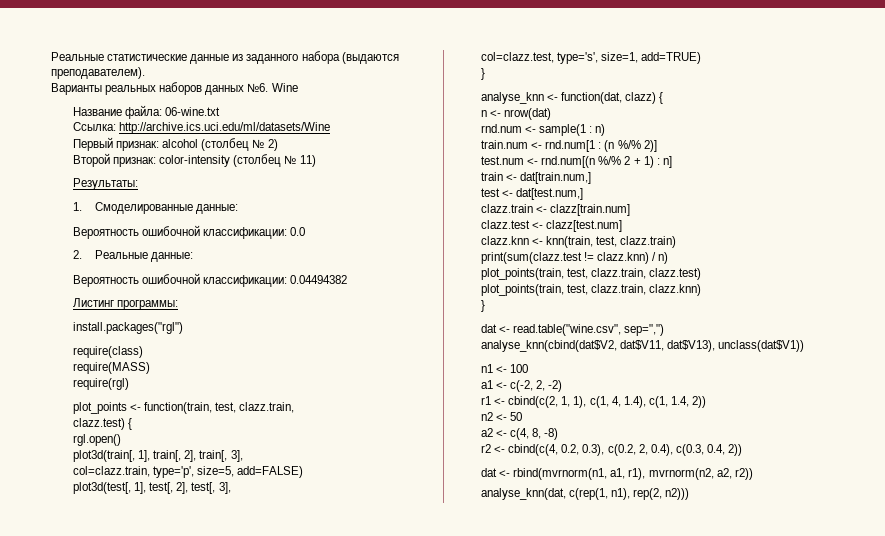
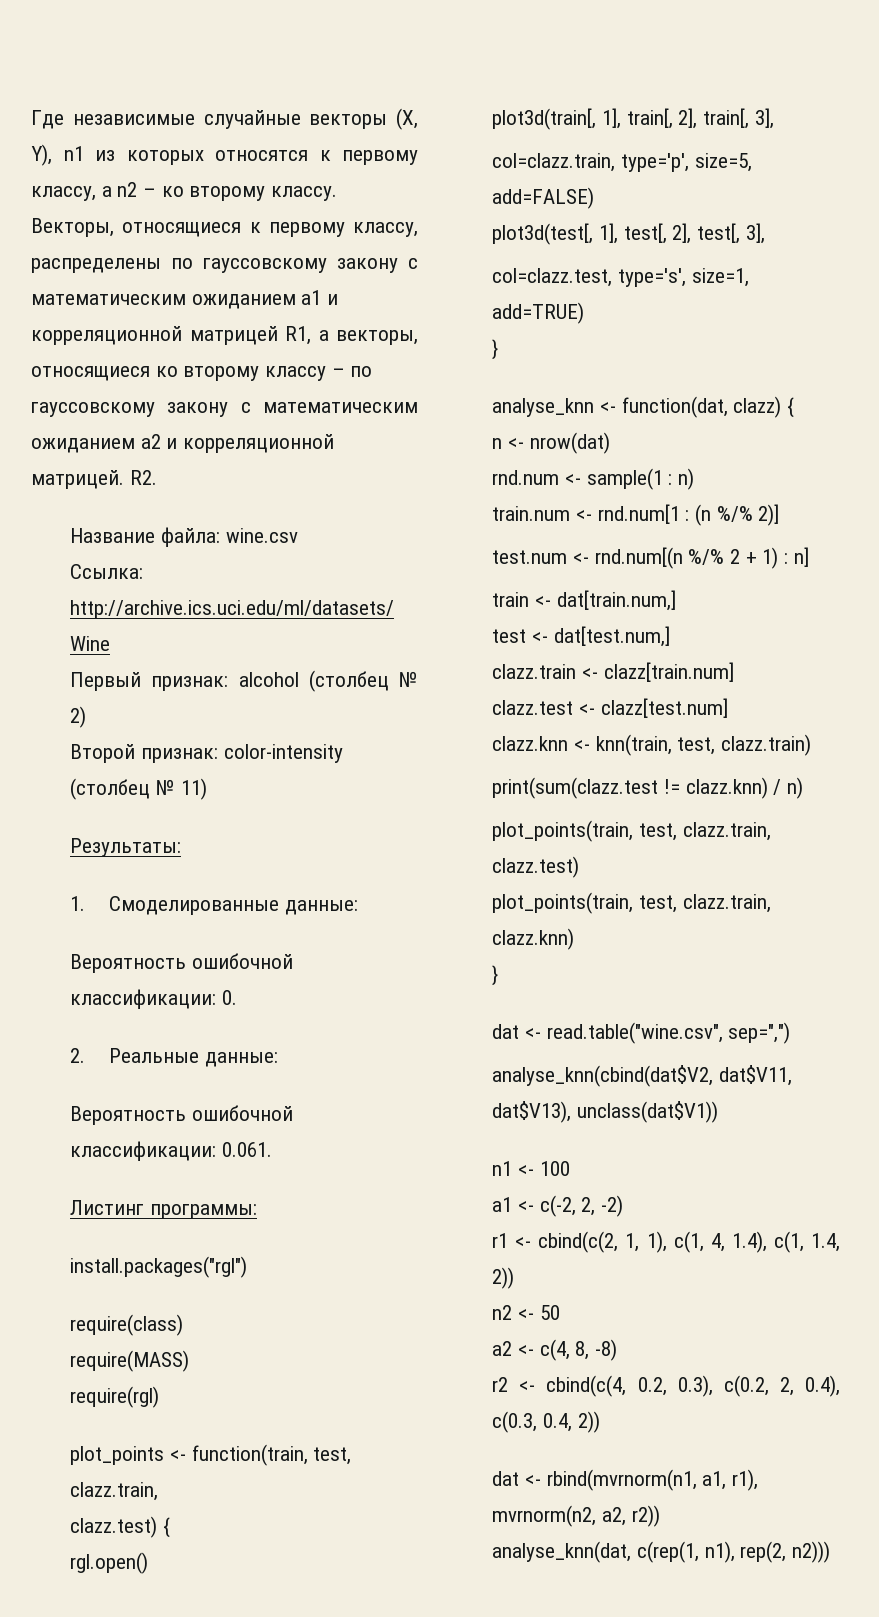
[51,51,399,64] [51,67,145,79] [51,82,298,95] Реальные статистические данные из заданного набора (выдаются преподавателем). // Варианты реальных наборов данных №6. Wine -> [31,108,418,130] [31,144,418,166] [31,182,338,201] [31,218,418,237] [31,258,418,273] [31,290,339,309] [31,326,418,345] [31,366,373,381] [31,402,418,417] [31,434,335,453] [31,470,157,489] Где независимые случайные векторы (X, Y), n1 из которых относятся к первому классу, а n2 – ко второму классу. Векторы, относящиеся к первому классу, распределены по гауссовскому закону с математическим ожиданием а1 и корреляционной матрицей R1, а векторы, относящиеся ко второму классу – по гауссовскому закону с математическим ожиданием а2 и корреляционной матрицей. R2.
[165,107,221,116] 06-wine.txt -> [225,528,298,543] wine.csv
[290,227,306,236] 0.0 -> [221,990,237,1005] 0.
[290,275,348,284] 0.04494382 -> [221,1142,272,1157] 0.061.

